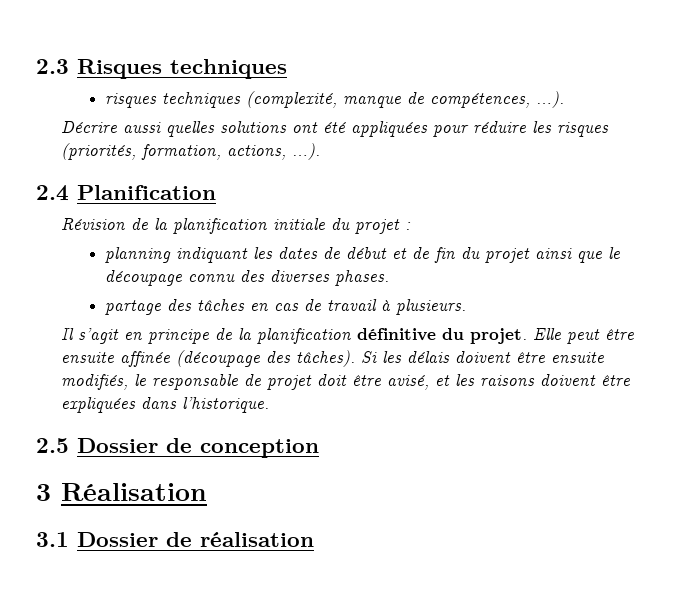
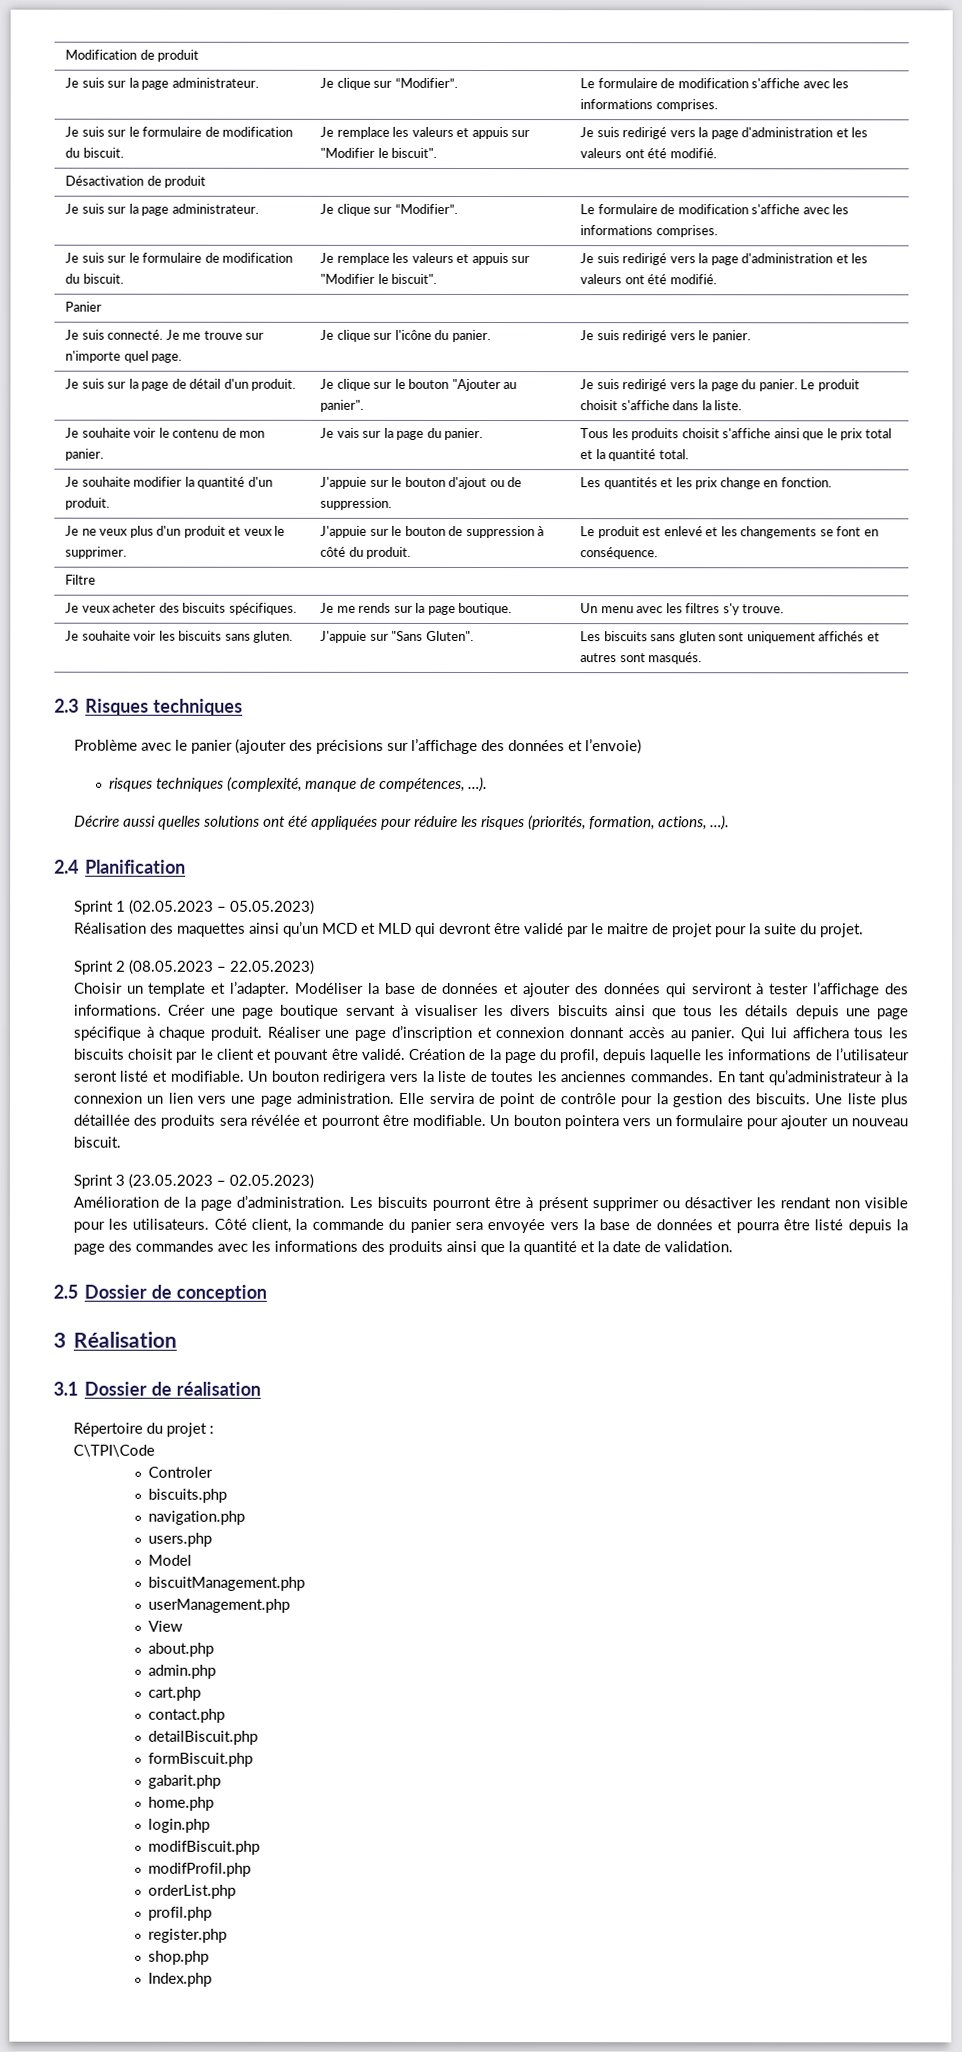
[36,59,288,79] 2.3 Risques techniques -> [65,49,200,62] [65,77,259,90] [320,77,458,90] [580,78,850,89] [580,99,718,112] [65,126,294,137] [65,147,124,158] [320,126,531,140] [320,147,438,158] [580,127,869,140] [580,148,717,159] [65,175,207,188] [65,203,259,216] [320,203,458,216] [580,204,850,215] [580,225,718,238] [65,252,294,263] [65,273,124,284] [320,252,531,266] [320,273,438,284] [580,253,869,266] [580,274,717,285] [65,301,103,312] [65,329,265,340] [65,350,183,363] [320,329,491,343] [580,330,751,343] [65,378,297,391] [320,378,518,392] [320,399,365,412] [580,379,860,392] [580,400,743,411] [65,427,266,438] [65,448,105,461] [320,427,484,441] [580,428,892,441] [580,449,689,462] [65,476,273,489] [65,497,111,510] [320,476,523,490] [320,497,393,510] [580,477,832,490] [65,525,286,538] [65,546,128,559] [320,525,545,539] [320,546,412,559] [580,526,879,539] [580,547,659,560] [65,574,97,585] [65,602,297,615] [320,602,513,616] [580,603,785,616] [65,630,294,643] [320,630,474,643] [580,631,880,644] [580,652,703,665] [54,698,244,716] [73,738,642,755] Modification de produit // Je suis sur la page administrateur. | Je clique sur “Modifier”. | Le formulaire de modification s'affiche avec les informations comprises. // Je suis sur le formulaire de modification du biscuit. | Je remplace les valeurs et appuis sur "Modifier le biscuit". | Je suis redirigé vers la page d'administration et les valeurs ont été modifié. // Désactivation de produit // Je suis sur la page administrateur. | Je clique sur “Modifier”. | Le formulaire de modification s'affiche avec les informations comprises. // Je suis sur le formulaire de modification du biscuit. | Je remplace les valeurs et appuis sur "Modifier le biscuit". | Je suis redirigé vers la page d'administration et les valeurs ont été modifié. // Panier // Je suis connecté. Je me trouve sur n'importe quel page. | Je clique sur l'icône du panier. | Je suis redirigé vers le panier. // Je suis sur la page de détail d'un produit. | Je clique sur le bouton "Ajouter au panier". | Je suis redirigé vers la page du panier. Le produit choisit s'affiche dans la liste. // Je souhaite voir le contenu de mon panier. | Je vais sur la page du panier. | Tous les produits choisit s'affiche ainsi que le prix total et la quantité total. // Je souhaite modifier la quantité d'un produit. | J'appuie sur le bouton d'ajout ou de suppression. | Les quantités et les prix change en fonction. // Je ne veux plus d'un produit et veux le supprimer. | J'appuie sur le bouton de suppression à côté du produit. | Le produit est enlevé et les changements se font en conséquence. // Filtre // Je veux acheter des biscuits spécifiques. | Je me rends sur la page boutique. | Un menu avec les filtres s'y trouve. // Je souhaite voir les biscuits sans gluten. | J'appuie sur "Sans Gluten". | Les biscuits sans gluten sont uniquement affichés et autres sont masqués. // 2.3 Risques techniques // Problème avec le panier (ajouter des précisions sur l’affichage des données et l’envoie)
[61,218,412,234] [104,247,620,263] [104,270,389,286] [104,299,466,315] [61,328,635,344] [61,350,605,367] [61,374,631,390] [61,397,270,413] Révision de la planification initiale du projet : // planning indiquant les dates de début et de fin du projet ainsi que le découpage connu des diverses phases. // partage des tâches en cas de travail à plusieurs. // Il s’agit en principe de la planification définitive du projet. Elle peut être ensuite affinée (découpage des tâches). Si les délais doivent être ensuite modifiés, le responsable de projet doit être avisé, et les raisons doivent être expliquées dans l’historique. -> [73,899,315,915] [73,921,864,938] [73,959,315,975] [73,981,909,998] [73,1004,909,1020] [72,1025,908,1042] [72,1048,910,1064] [72,1070,908,1086] [72,1092,909,1108] [72,1114,908,1130] [72,1136,121,1148] [72,1173,314,1189] [72,1195,908,1212] [72,1218,908,1234] [72,1240,733,1256] Sprint 1 (02.05.2023 – 05.05.2023) // Réalisation des maquettes ainsi qu’un MCD et MLD qui devront être validé par le maitre de projet pour la suite du projet. // Sprint 2 (08.05.2023 – 22.05.2023) // Choisir un template et l’adapter. Modéliser la base de données et ajouter des données qui serviront à tester l’affichage des informations. Créer une page boutique servant à visualiser les divers biscuits ainsi que tous les détails depuis une page spécifique à chaque produit. Réaliser une page d’inscription et connexion donnant accès au panier. Qui lui affichera tous les biscuits choisit par le client et pouvant être validé. Création de la page du profil, depuis laquelle les informations de l’utilisateur seront listé et modifiable. Un bouton redirigera vers la liste de toutes les anciennes commandes. En tant qu’administrateur à la connexion un lien vers une page administration. Elle servira de point de contrôle pour la gestion des biscuits. Une liste plus détaillée des produits sera révélée et pourront être modifiable. Un bouton pointera vers un formulaire pour ajouter un nouveau biscuit. // Sprint 3 (23.05.2023 – 02.05.2023) // Amélioration de la page d’administration. Les biscuits pourront être à présent supprimer ou désactiver les rendant non visible pour les utilisateurs. Côté client, la commande du panier sera envoyée vers la base de données et pourra être listé depuis la page des commandes avec les informations des produits ainsi que la quantité et la date de validation.
(315, 539) none -> [72,1422,214,1437] [72,1444,155,1457] [148,1466,214,1478] [148,1488,228,1503] [148,1510,246,1525] [148,1532,213,1547] [148,1554,193,1566] [148,1576,306,1591] [148,1598,291,1613] [148,1620,184,1632] [148,1642,215,1657] [148,1664,217,1679] [148,1686,202,1701] [148,1708,226,1723] [148,1730,259,1745] [148,1752,254,1767] [148,1774,222,1789] [148,1796,215,1811] [148,1818,211,1833] [148,1840,261,1855] [148,1862,252,1877] [148,1884,237,1899] [148,1906,213,1921] [148,1928,228,1943] [148,1950,210,1965] [148,1972,213,1987] // Répertoire du projet : // C\TPI\Code // Controler // biscuits.php // navigation.php // users.php // Model // biscuitManagement.php // userManagement.php // View // about.php // admin.php // cart.php // contact.php // detailBiscuit.php // formBiscuit.php // gabarit.php // home.php // login.php // modifBiscuit.php // modifProfil.php // orderList.php // profil.php // register.php // shop.php // Index.php

